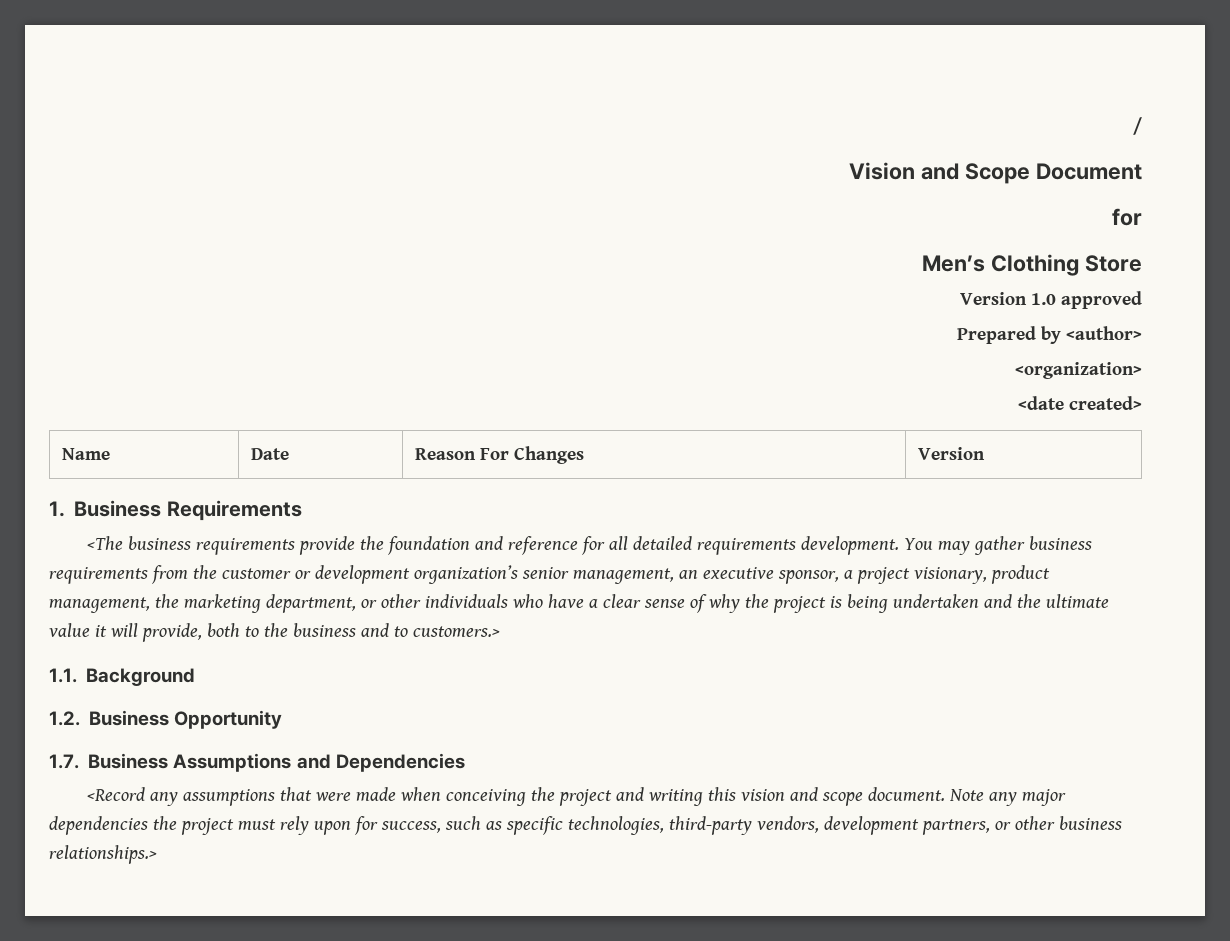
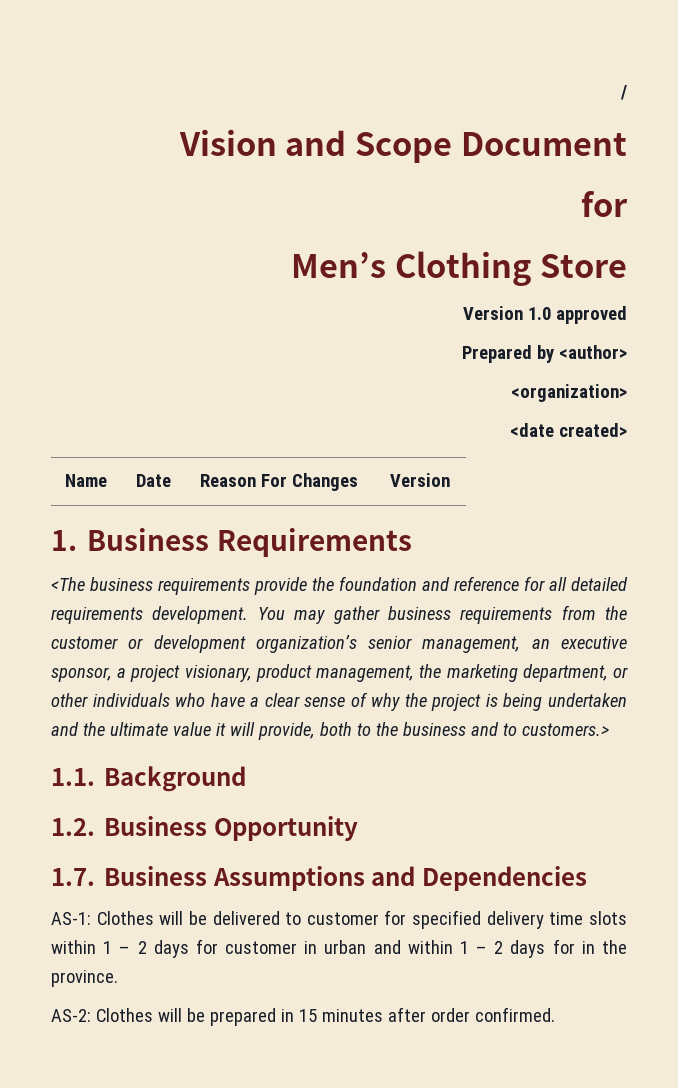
[86,787,1066,806] [49,816,1122,835] [49,845,157,864] <Record any assumptions that were made when conceiving the project and writing this vision and scope document. Note any major dependencies the project must rely upon for success, such as specific technologies, third-party vendors, development partners, or other business relationships.> -> [51,910,627,929] [51,939,627,958] [51,970,118,987] [51,1007,555,1026] AS-1: Clothes will be delivered to customer for specified delivery time slots within 1 – 2 days for customer in urban and within 1 – 2 days for in the province. // AS-2: Clothes will be prepared in 15 minutes after order confirmed.

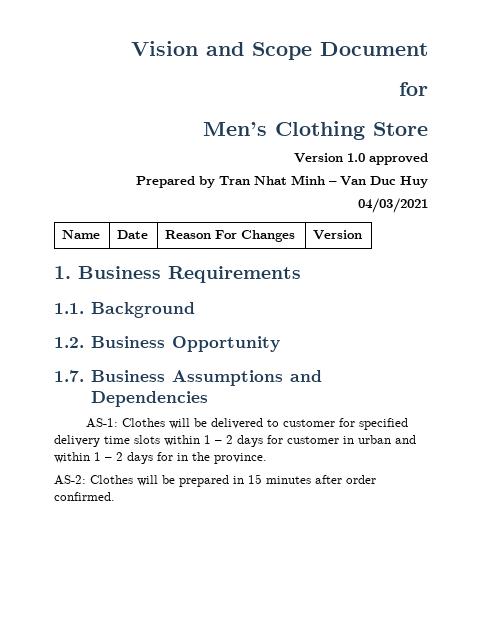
[620,85,627,100] / // -> (131, 48) none
[559,345,627,359] [511,384,627,402] [510,423,627,437] <author> // <organization> // <date created> -> [219,175,428,188] [358,198,428,213] Tran Nhat Minh – Van Duc Huy // 04/03/2021
[51,576,628,595] [51,605,627,624] [51,635,627,653] [51,664,628,682] [51,692,628,711] [51,722,609,740] // <The business requirements provide the foundation and reference for all detailed requirements development. You may gather business requirements from the customer or development organization’s senior management, an executive sponsor, a project visionary, product management, the marketing department, or other individuals who have a clear sense of why the project is being undertaken and the ultimate value it will provide, both to the business and to customers.> -> (301, 274) none

